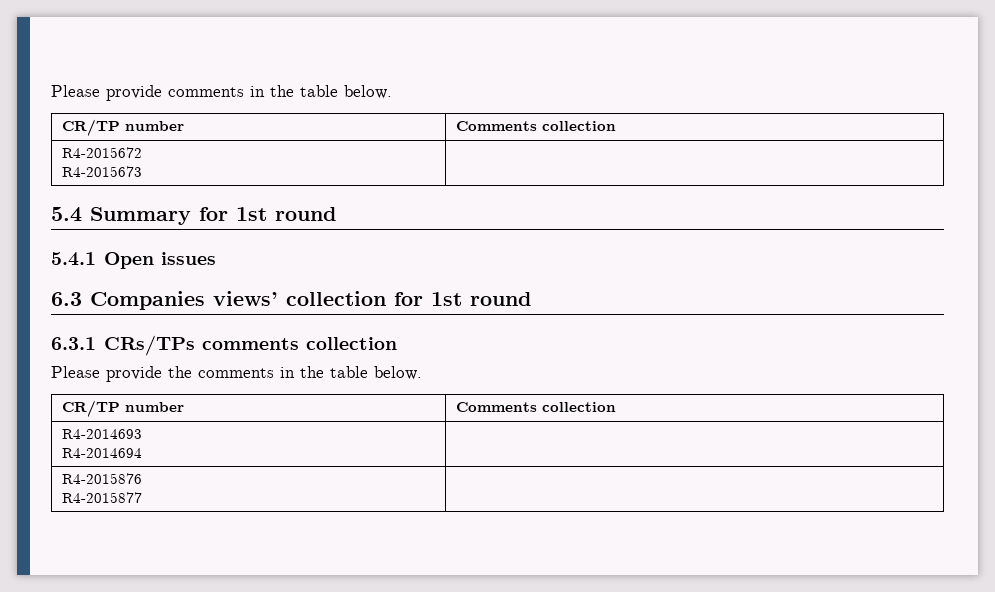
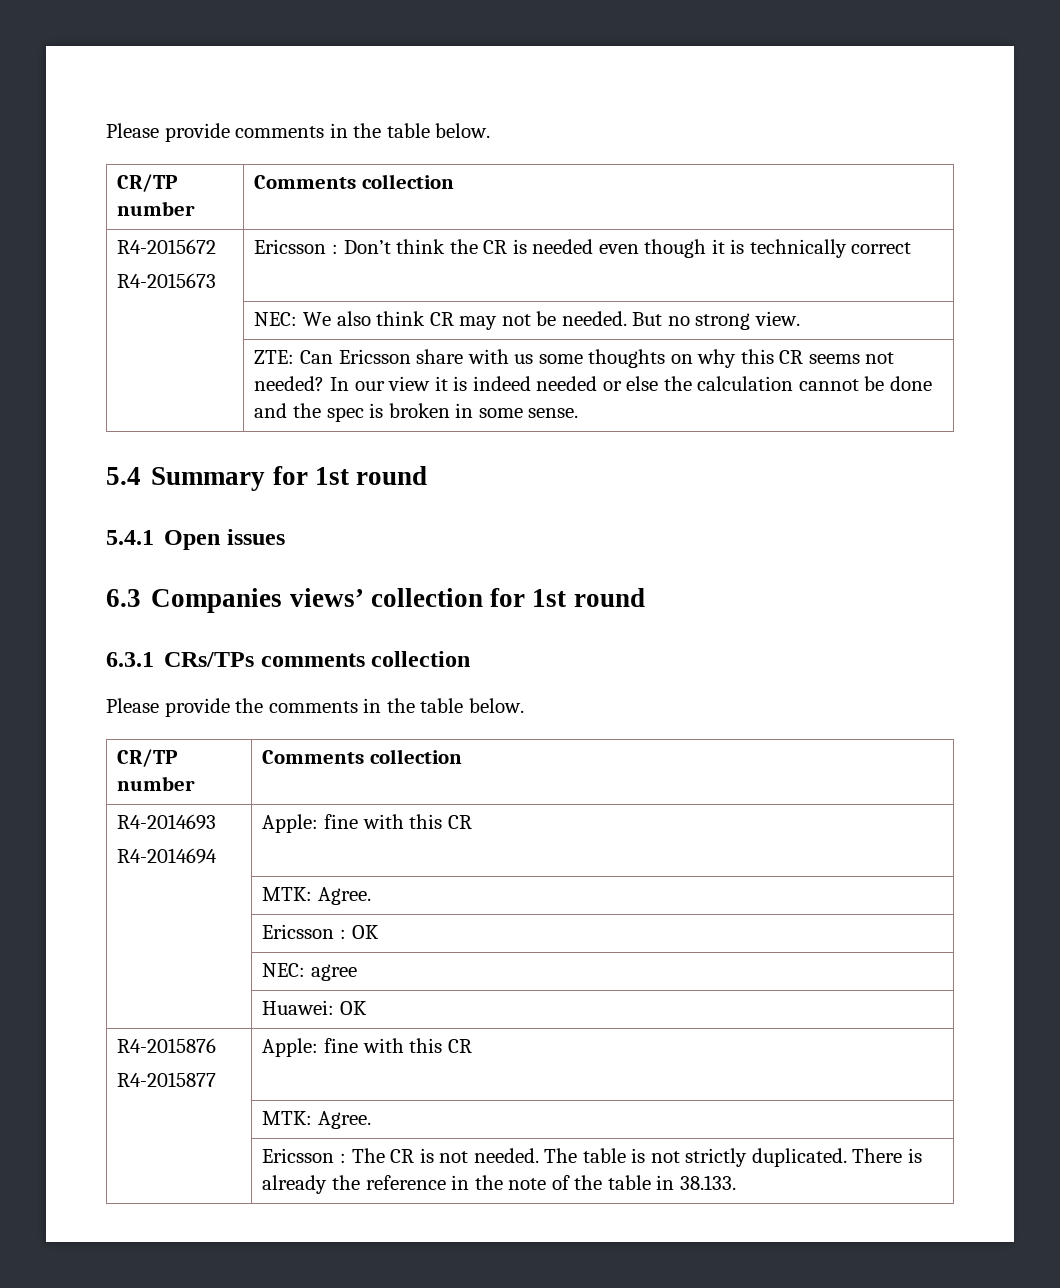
(142, 171) none -> [254,239,912,258] [254,311,800,330] [254,349,895,368] [254,376,932,391] [254,403,579,422] Ericsson : Don’t think the CR is needed even though it is technically correct // | NEC: We also think CR may not be needed. But no strong view. // | ZTE: Can Ericsson share with us some thoughts on why this CR seems not needed? In our view it is indeed needed or else the calculation cannot be done and the spec is broken in some sense.
[61,473,142,484] [61,492,142,503] // R4-2015876 // R4-2015877 | -> [262,814,472,833] [262,887,372,905] [262,924,379,939] [262,963,358,981] [262,1000,368,1015] [117,1038,217,1053] [117,1072,217,1087] [262,1038,472,1057] [262,1111,372,1129] [262,1148,922,1167] [262,1175,736,1194] Apple: fine with this CR // | MTK: Agree. // | Ericsson : OK // | NEC: agree // | Huawei: OK // R4-2015876 // R4-2015877 | Apple: fine with this CR // | MTK: Agree. // | Ericsson : The CR is not needed. The table is not strictly duplicated. There is already the reference in the note of the table in 38.133.

